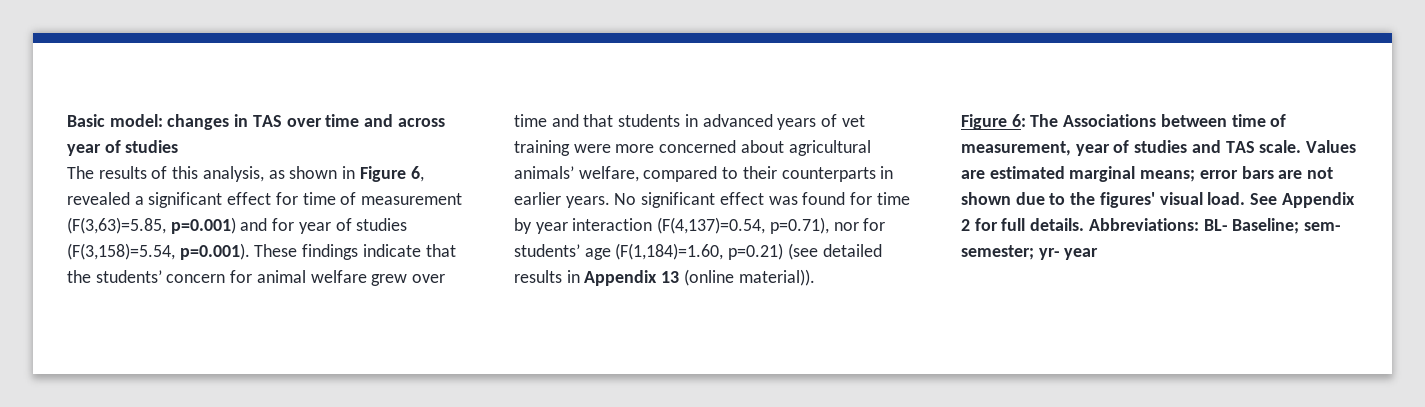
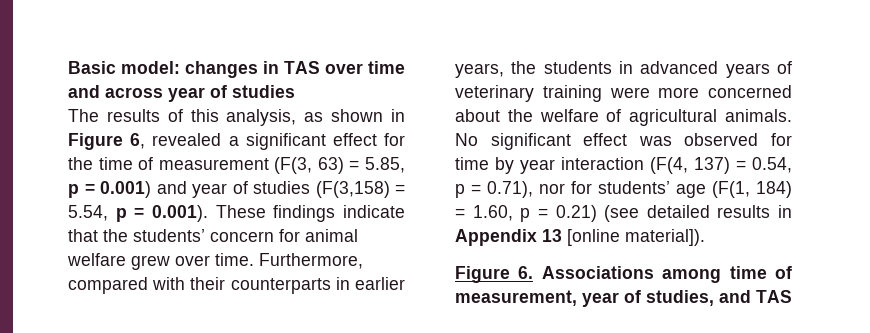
(298, 198) none -> [68,157,93,170] the
[67,217,408,234] [67,243,250,260] (F(3,63)=5.85, p=0.001) and for year of studies (F(3,158)=5.54, p=0.001). -> [274,157,405,174] [68,181,405,198] [68,205,208,222] (F(3, 63) = 5.85, p = 0.001) and year of studies (F(3,158) = 5.54, p = 0.001).
[514,114,614,127] time and that -> [215,253,363,269] [68,277,405,294] [455,61,537,78] time. Furthermore, compared with their counterparts in earlier years, the
[841,115,865,127] vet -> [455,85,534,102] veterinary
[788,140,871,156] [514,166,894,182] [514,192,610,208] agricultural animals’ welfare, compared to their counterparts in earlier years. -> [507,109,792,126] the welfare of agricultural animals.
[802,192,846,205] found -> [684,133,759,146] observed
[657,217,886,234] [514,243,784,260] (F(4,137)=0.54, p=0.71), nor for students’ age (F(1,184)=1.60, p=0.21) -> [650,157,792,174] [455,181,792,198] [455,205,597,222] (F(4, 137) = 0.54, p = 0.71), nor for students’ age (F(1, 184) = 1.60, p = 0.21)
[683,269,815,286] [961,114,1227,130] (online material)). // Figure 6: The Associations between -> [567,229,705,246] [455,266,722,283] [online material]). // Figure 6. Associations among
[1134,140,1188,153] studies -> [646,290,714,306] studies,
[1259,140,1357,153] [961,166,1334,182] [961,192,1355,208] [961,218,1342,234] [961,245,1099,260] scale. Values are estimated marginal means; error bars are not shown due to the figures' visual load. See Appendix 2 for full details. Abbreviations: BL- Baseline; sem- semester; yr- year -> (792, 296) none

